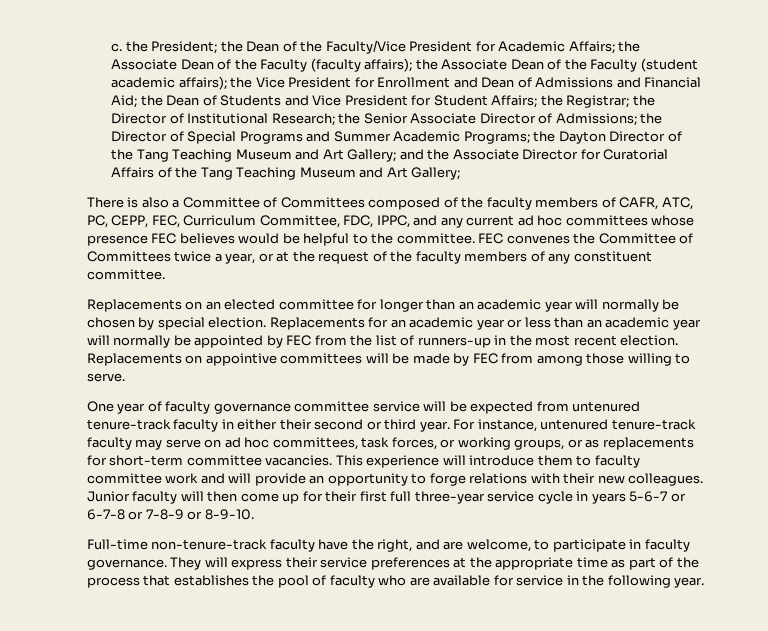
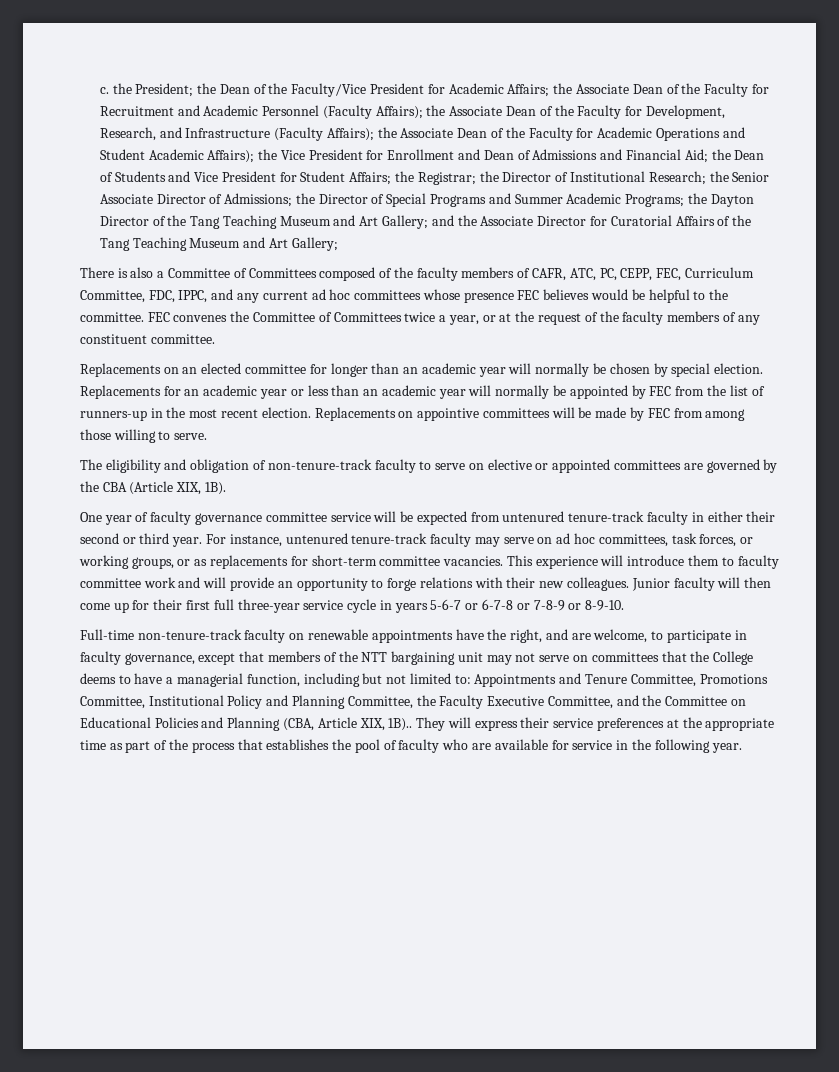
[310,58,698,72] [111,76,227,90] (faculty affairs); the Associate Dean of the Faculty (student academic affairs); -> [751,84,769,94] [99,105,725,119] [99,127,745,141] [99,149,255,163] for Recruitment and Academic Personnel (Faculty Affairs); the Associate Dean of the Faculty for Development, Research, and Infrastructure (Faculty Affairs); the Associate Dean of the Faculty for Academic Operations and Student Academic Affairs);
(125, 377) none -> [79,459,778,473] [79,481,227,495] // The eligibility and obligation of non-tenure-track faculty to serve on elective or appointed committees are governed by the CBA (Article XIX, 1B).
(315, 545) none -> [289,629,453,643] on renewable appointments
[86,559,167,570] governance. -> [124,651,754,665] [79,673,768,687] [79,695,747,709] [79,717,413,731] governance, except that members of the NTT bargaining unit may not serve on committees that the College deems to have a managerial function, including but not limited to: Appointments and Tenure Committee, Promotions Committee, Institutional Policy and Planning Committee, the Faculty Executive Committee, and the Committee on Educational Policies and Planning (CBA, Article XIX, 1B)..

